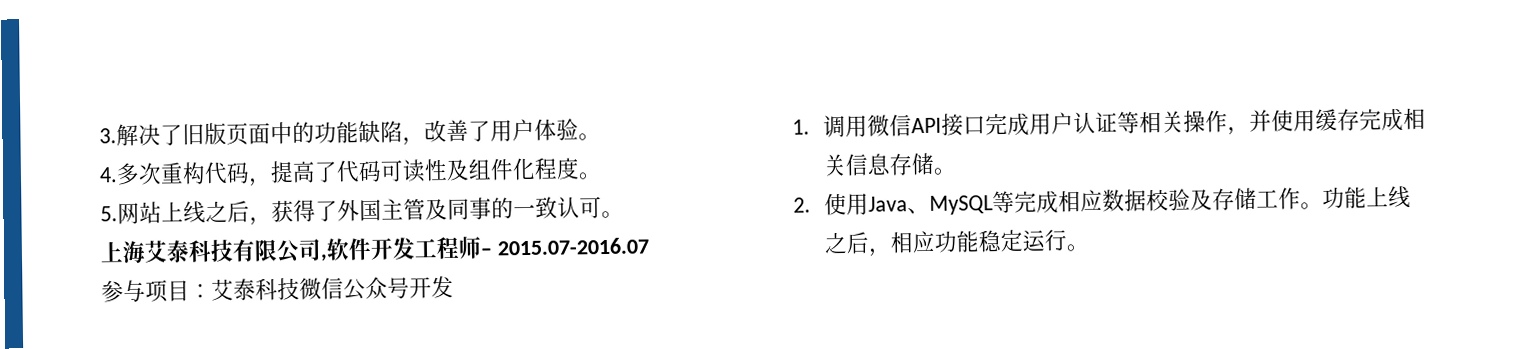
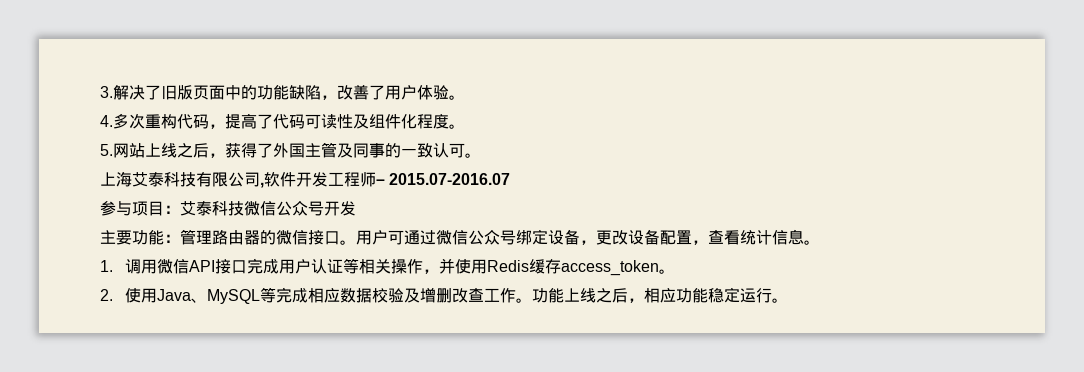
(454, 287) none -> [100,229,820,245] // 主要功能：管理路由器的微信接口。用户可通过微信公众号绑定设备，更改设备配置，查看统计信息。
[1314,107,1426,132] [822,152,935,177] 缓存完成相关信息存储 -> [487,259,660,276] Redis缓存access_token
[1211,187,1257,211] 存储 -> [420,287,485,303] 增删改查

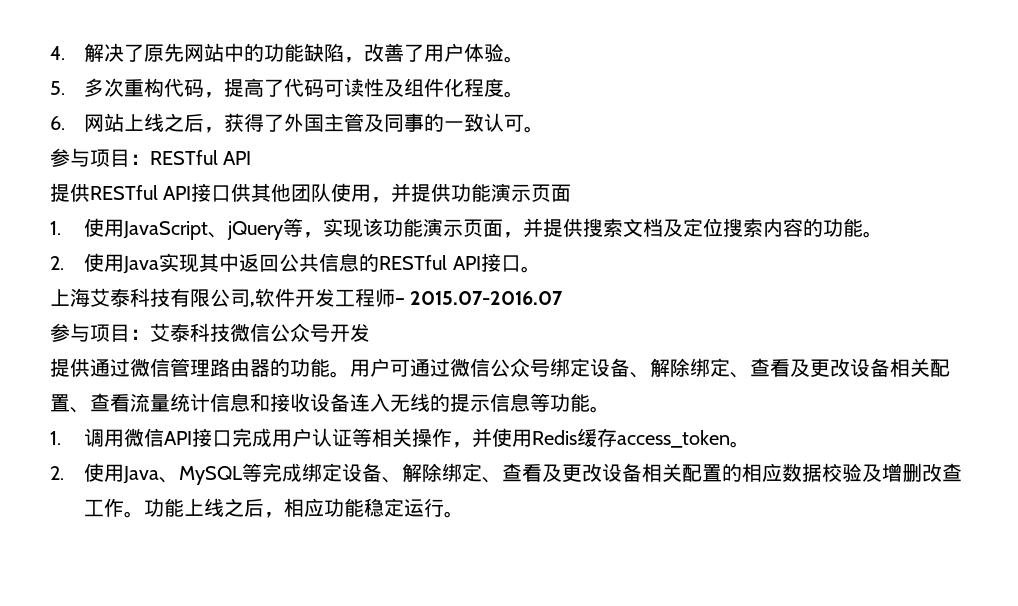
[100,85,225,100] 3.解决了旧版页面 -> [50,43,225,62] 4.解决了原先网站
[100,115,113,127] 4. -> [50,81,65,95] 5.
[100,144,113,156] 5. -> [50,116,65,130] 6.
(481, 155) none -> [50,148,252,167] [50,183,572,203] [50,218,884,240] [50,253,541,274] // 参与项目：RESTful API // 提供RESTful API接口供其他团队使用，并提供功能演示页面 // 1.使用JavaScript、jQuery等，实现该功能演示页面，并提供搜索文档及定位搜索内容的功能。 // 2.使用Java实现其中返回公共信息的RESTful API接口。
[100,230,180,245] 主要功能： -> [50,358,170,377] 提供通过微信
[276,230,340,245] 微信接口 -> [290,358,330,377] 功能
[580,229,804,245] ，更改设备配置，查看统计信息 -> [630,358,950,378] [50,393,590,413] 、解除绑定、查看及更改设备相关配置、查看流量统计信息和接收设备连入无线的提示信息等功能
(309, 295) none -> [302,463,743,483] 绑定设备、解除绑定、查看及更改设备相关配置的

